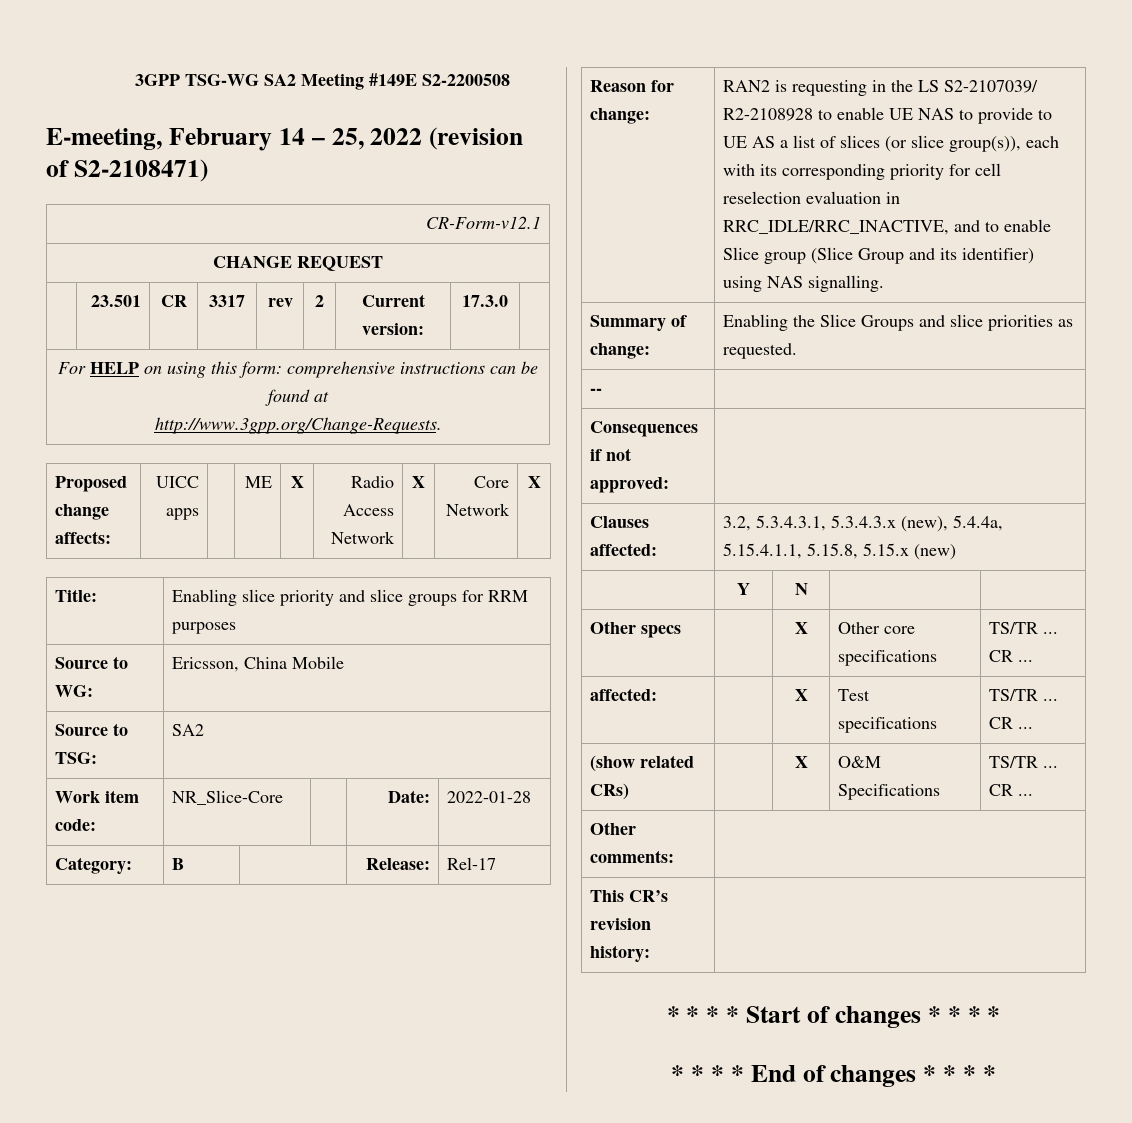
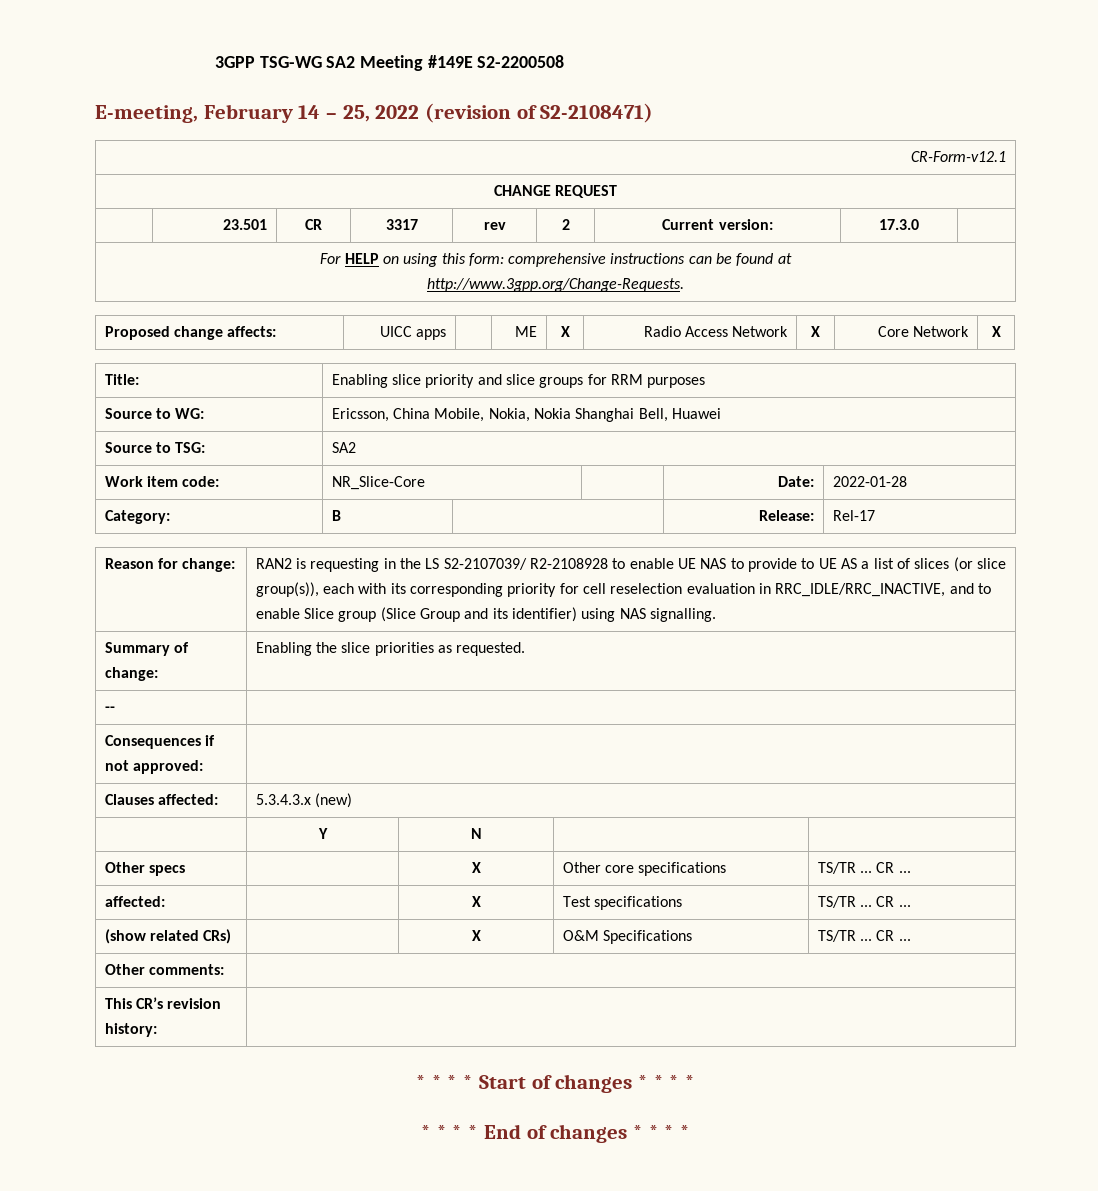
[292,656,345,669] Mobile -> [434,408,722,422] Mobile, Nokia, Nokia Shanghai Bell, Huawei
[820,314,946,331] Slice Groups and -> (338, 647) none
[723,515,1004,532] [723,543,910,559] 3.2, 5.3.4.3.1, 5.3.4.3.x (new), 5.4.4a, 5.15.4.1.1, 5.15.8, 5.15.x -> [255,794,311,805] 5.3.4.3.x

